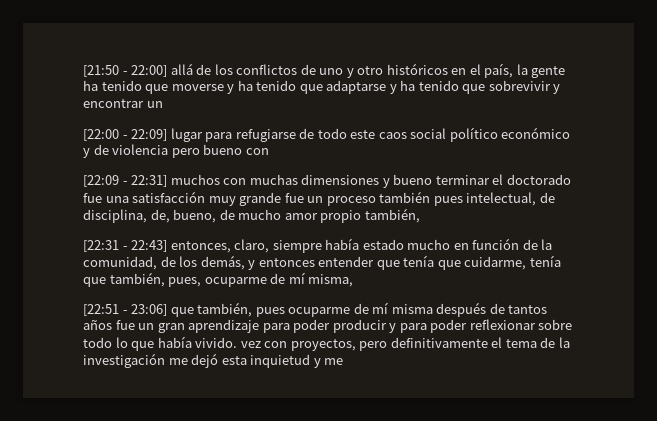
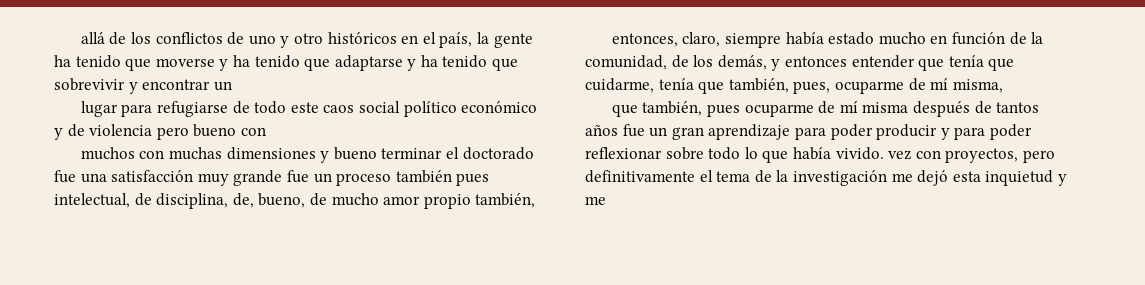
[83,65,168,77] [21:50 - 22:00] -> (80, 38) none
[83,129,168,141] [22:00 - 22:09] -> (232, 86) none
[83,175,168,187] [22:09 - 22:31] -> (266, 131) none
[83,240,168,252] [22:31 - 22:43] -> (536, 200) none
[83,304,168,316] [22:51 - 23:06] -> (1003, 86) none

